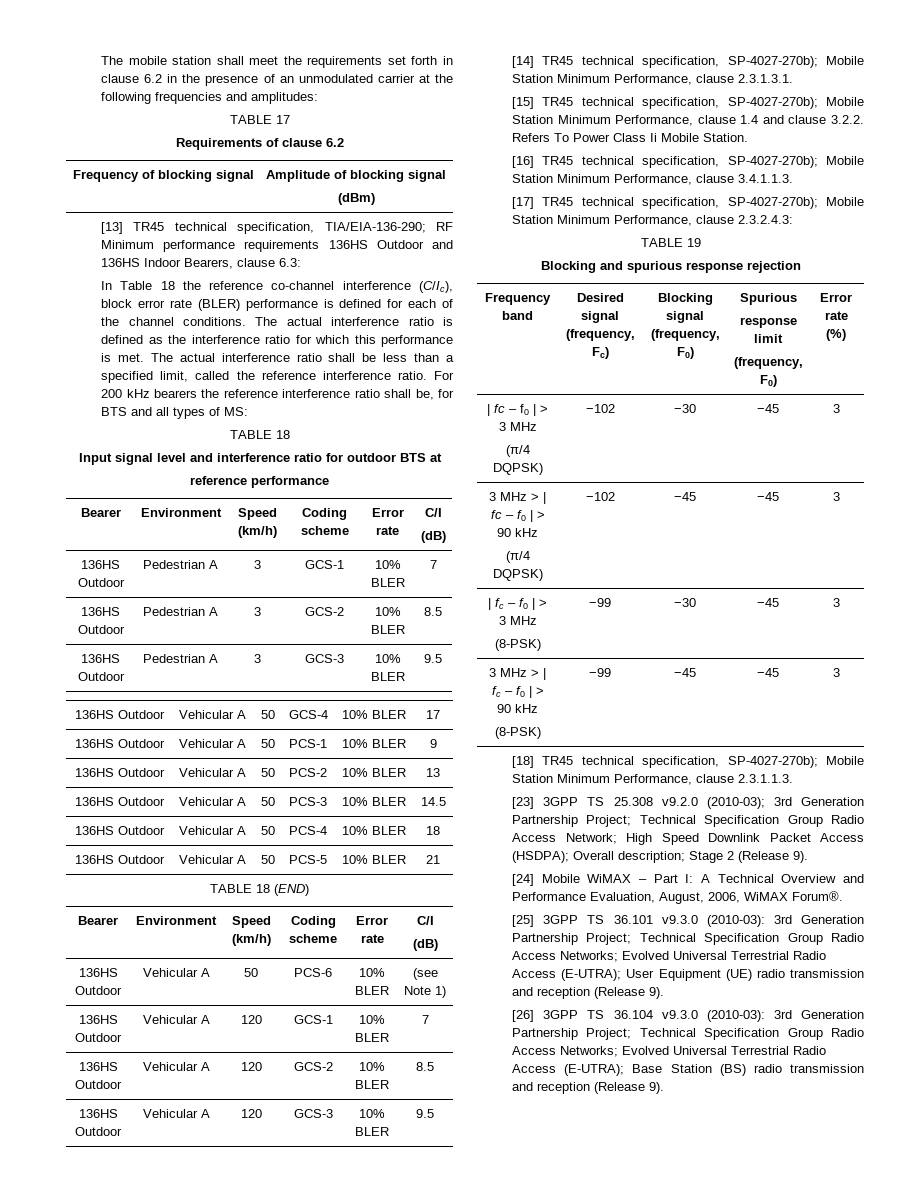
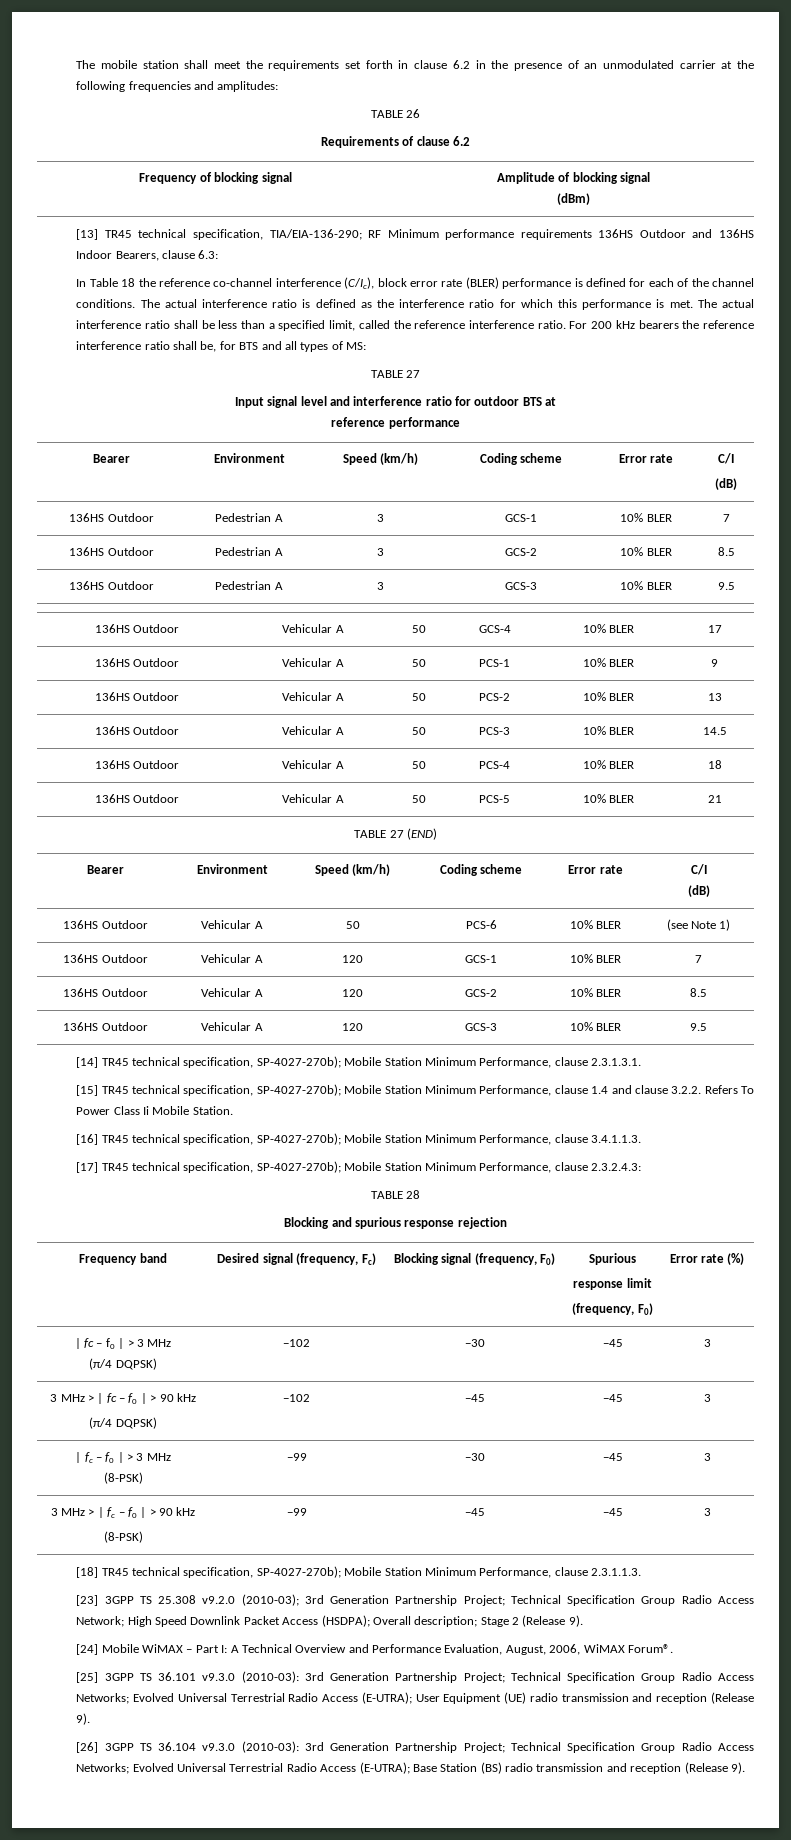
[275,115,290,124] 17 -> [406,109,421,118] 26
[275,430,290,439] 18 -> [406,370,421,378] 27
[256,884,270,893] 18 -> [389,830,404,838] 27
[686,238,701,247] 19 -> [406,1190,421,1199] 28

